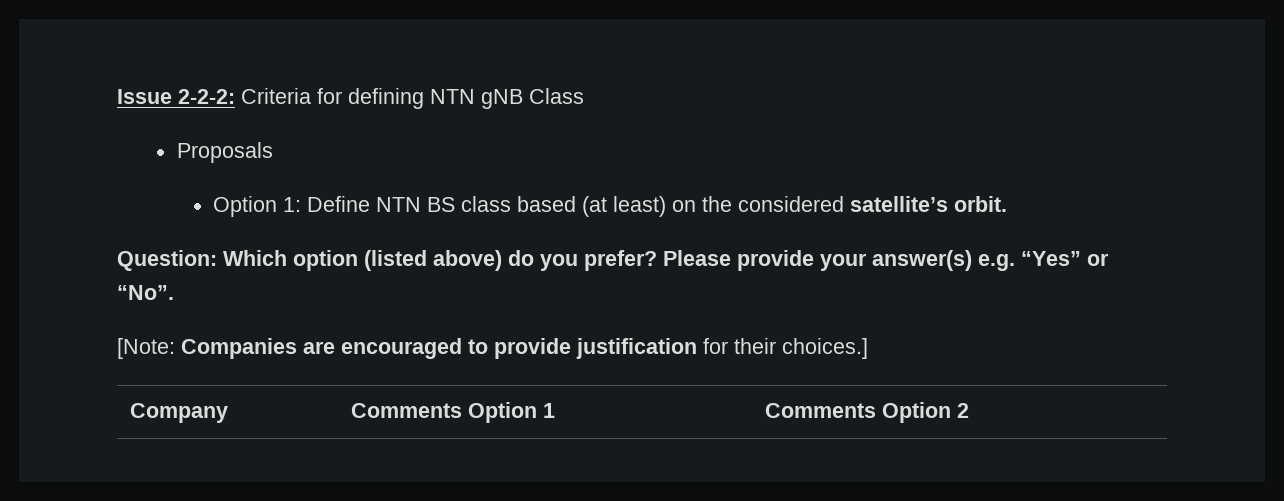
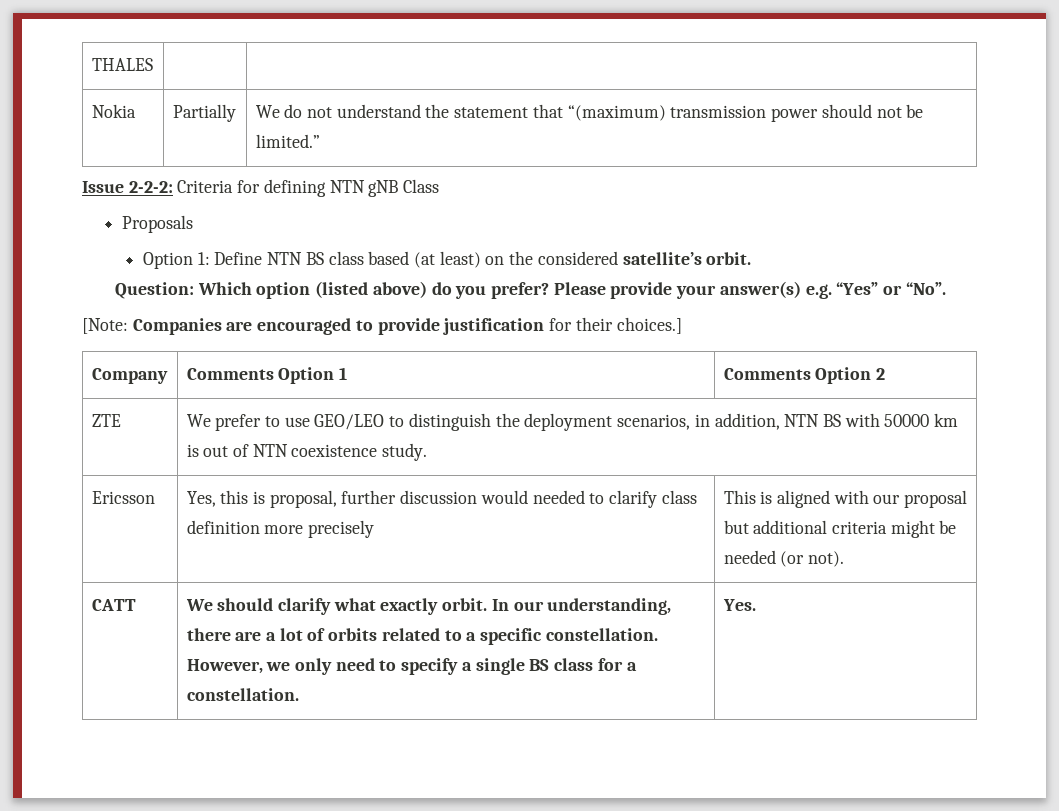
(117, 96) none -> [91,58,153,71] [91,104,136,118] [172,104,236,122] [255,104,924,122] [255,134,320,148] THALES | | // Nokia | Partially | We do not understand the statement that “(maximum) transmission power should not be limited.” //
(970, 410) none -> [91,414,121,427] [186,413,959,431] [186,443,428,461] [91,491,155,504] [186,490,697,508] [186,520,375,538] [723,490,968,508] [723,520,957,538] [723,550,845,567] [91,599,136,611] [185,598,672,615] [186,628,658,645] [186,658,637,675] [186,688,299,701] [722,599,756,611] // ZTE | We prefer to use GEO/LEO to distinguish the deployment scenarios, in addition, NTN BS with 50000 km is out of NTN coexistence study. // Ericsson | Yes, this is proposal, further discussion would needed to clarify class definition more precisely | This is aligned with our proposal but additional criteria might be needed (or not). // CATT | We should clarify what exactly orbit. In our understanding, there are a lot of orbits related to a specific constellation. However, we only need to specify a single BS class for a constellation. | Yes.

